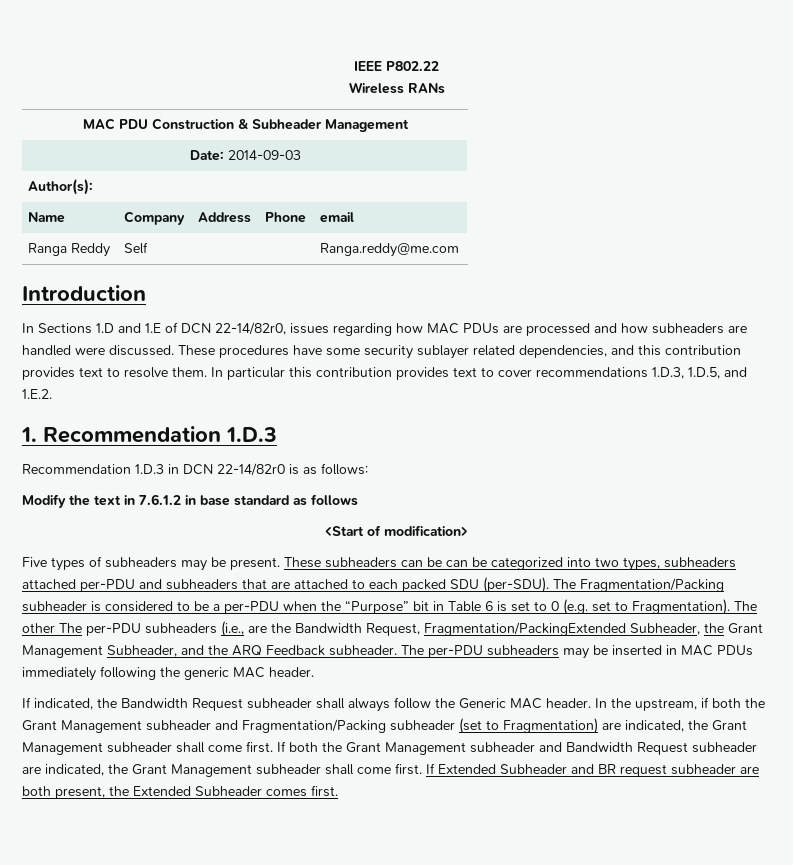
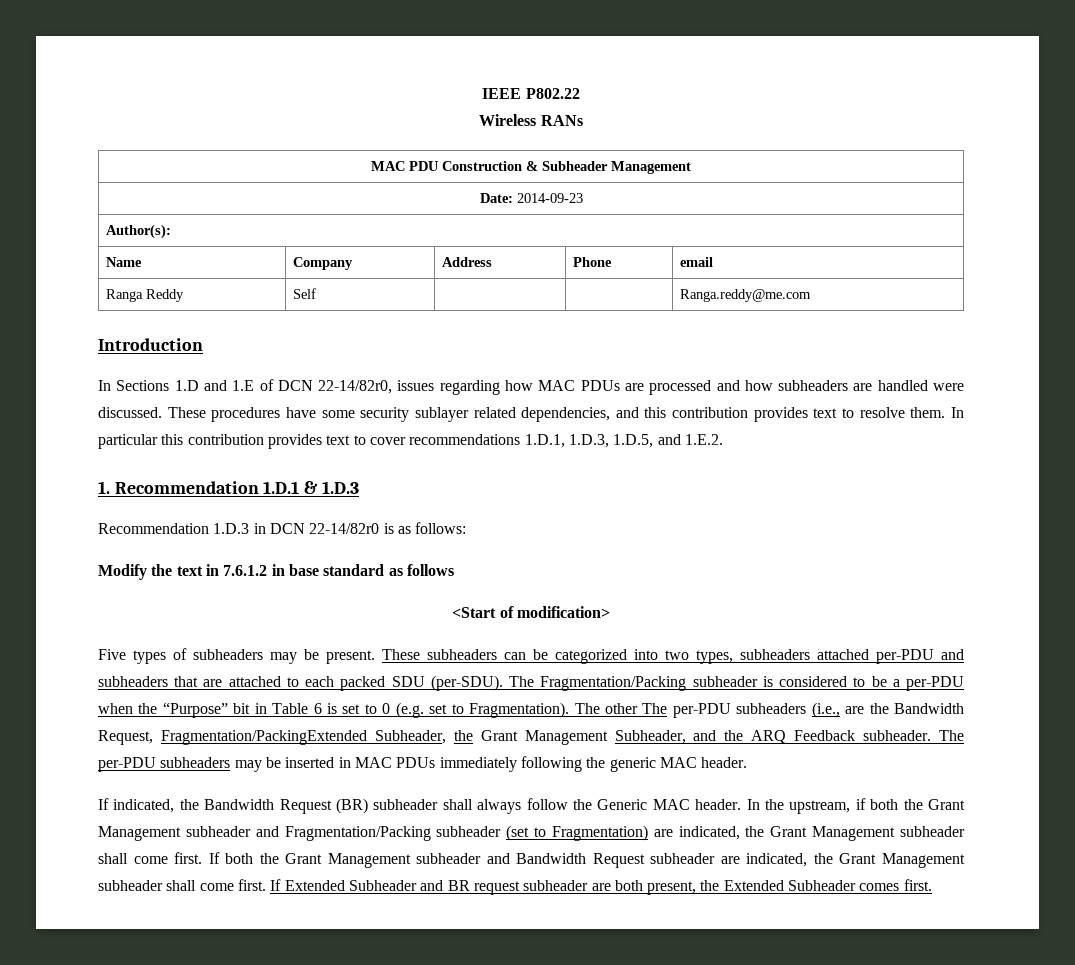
[227,150,301,160] 2014-09-03 -> [516,193,583,203] 2014-09-23
(648, 372) none -> [524,434,565,448] 1.D.1,
(221, 434) none -> [263,481,319,494] 1.D.1 &
[446,557,487,567] can be -> (548, 654) none
(243, 704) none -> [336,798,368,814] (BR)

